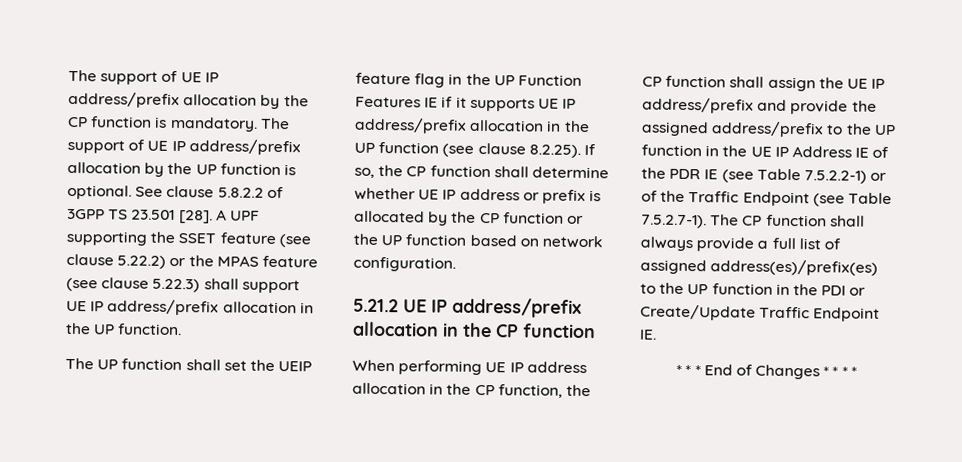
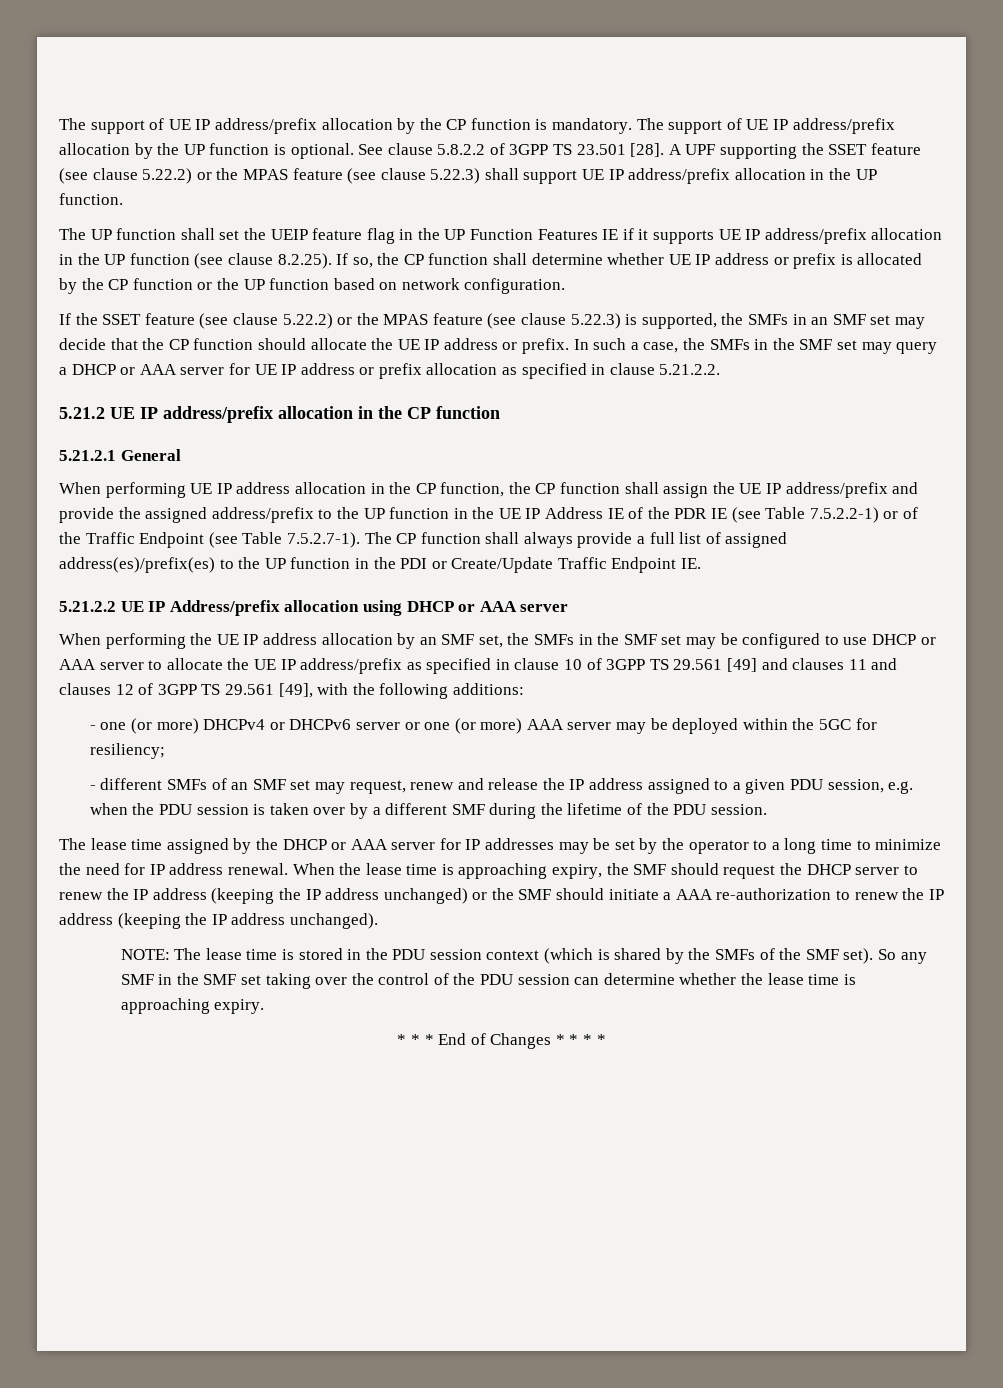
(456, 264) none -> [59,313,925,329] [59,338,938,354] [59,363,721,379] // If the SSET feature (see clause 5.22.2) or the MPAS feature (see clause 5.22.3) is supported, the SMFs in an SMF set may decide that the CP function should allocate the UE IP address or prefix. In such a case, the SMFs in the SMF set may query a DHCP or AAA server for UE IP address or prefix allocation as specified in clause 5.21.2.2.
(596, 331) none -> [59,449,181,461] // 5.21.2.1 General
(657, 334) none -> [59,600,569,616] [59,633,936,649] [59,658,898,674] [59,683,524,699] [89,718,877,734] [89,743,165,759] [89,778,914,794] [89,803,767,819] [59,838,942,854] [59,863,918,879] [59,888,944,904] [59,913,378,929] [120,948,927,964] [120,973,856,989] [120,998,265,1014] // 5.21.2.2 UE IP Address/prefix allocation using DHCP or AAA server // When performing the UE IP address allocation by an SMF set, the SMFs in the SMF set may be configured to use DHCP or AAA server to allocate the UE IP address/prefix as specified in clause 10 of 3GPP TS 29.561 [49] and clauses 11 and clauses 12 of 3GPP TS 29.561 [49], with the following additions: // - one (or more) DHCPv4 or DHCPv6 server or one (or more) AAA server may be deployed within the 5GC for resiliency; // - different SMFs of an SMF set may request, renew and release the IP address assigned to a given PDU session, e.g. when the PDU session is taken over by a different SMF during the lifetime of the PDU session. // The lease time assigned by the DHCP or AAA server for IP addresses may be set by the operator to a long time to minimize the need for IP address renewal. When the lease time is approaching expiry, the SMF should request the DHCP server to renew the IP address (keeping the IP address unchanged) or the SMF should initiate a AAA re-authorization to renew the IP address (keeping the IP address unchanged). // NOTE: The lease time is stored in the PDU session context (which is shared by the SMFs of the SMF set). So any SMF in the SMF set taking over the control of the PDU session can determine whether the lease time is approaching expiry.

